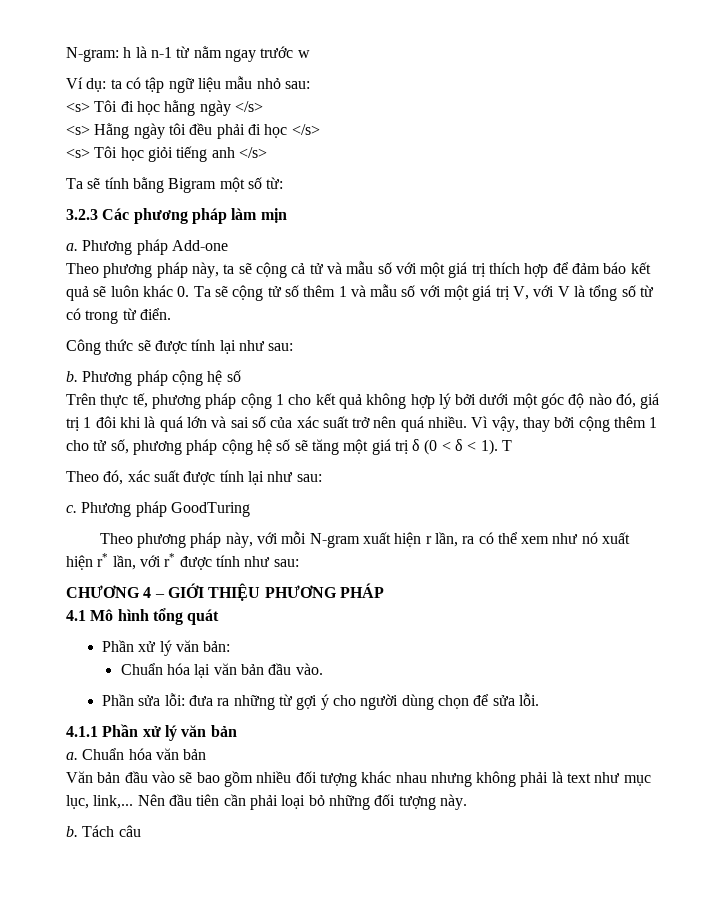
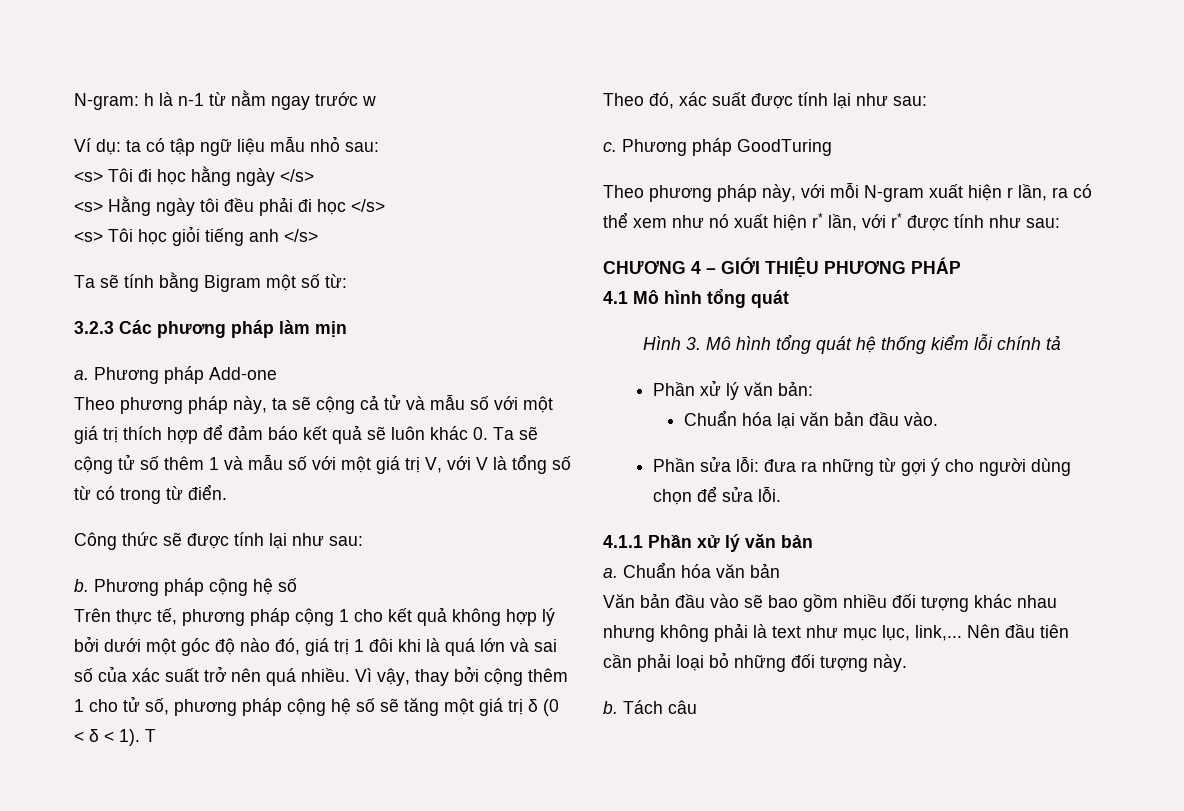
(220, 617) none -> [643,334,1061,354] // Hình 3. Mô hình tổng quát hệ thống kiểm lỗi chính tả

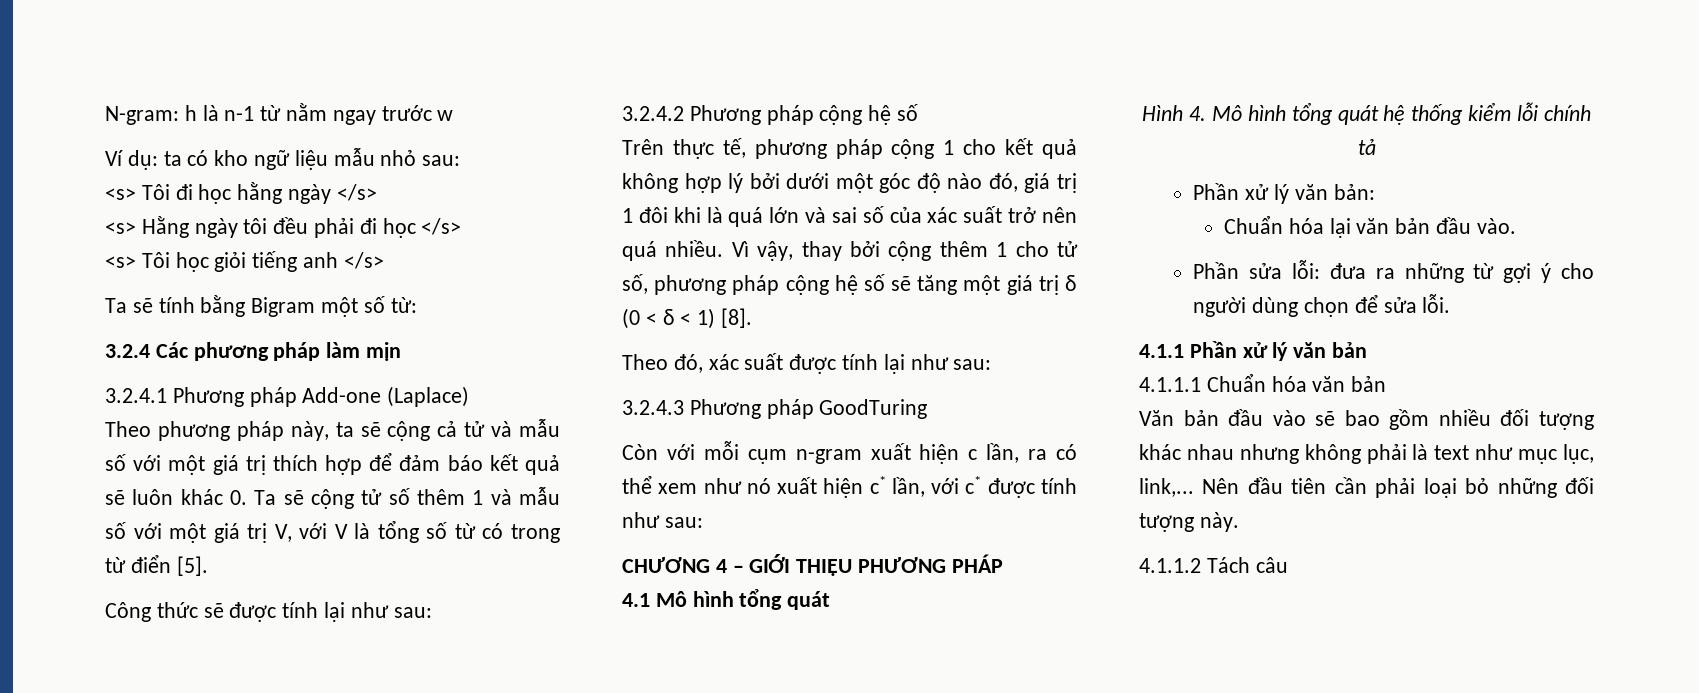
[170,138,195,156] tập -> [214,150,249,166] kho
[74,321,114,334] 3.2.3 -> [105,344,150,358] 3.2.4
[74,370,89,380] a. -> [105,388,167,403] 3.2.4.1
(277, 373) none -> [387,386,470,407] (Laplace)
[188,484,227,500] điển. -> [130,555,208,576] điển [5].
[74,579,89,592] b. -> [622,106,684,121] 3.2.4.2
[119,729,156,746] 1). T -> [697,308,753,329] 1) [8].
[603,142,617,152] c. -> [622,400,684,415] 3.2.4.3
[603,182,1013,202] Theo phương pháp này, với mỗi N-gram xuất hiện r -> [622,441,978,464] Còn với mỗi cụm n-gram xuất hiện c
[812,213,823,228] r* -> [869,476,886,494] c*
[891,213,902,228] r* -> [965,476,982,494] c*
[686,337,701,350] 3. -> [1189,106,1207,121] 4.
[603,568,618,578] a. -> [1139,377,1201,392] 4.1.1.1
[603,701,618,714] b. -> [1139,558,1201,573] 4.1.1.2

